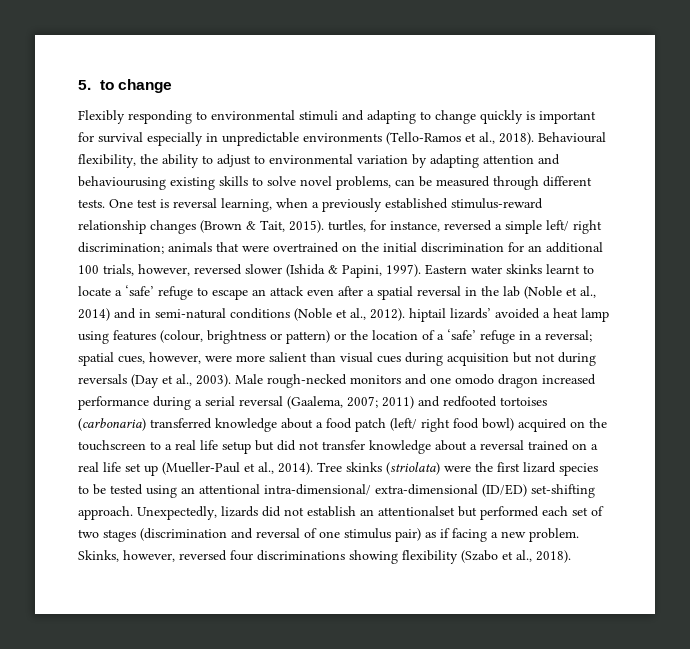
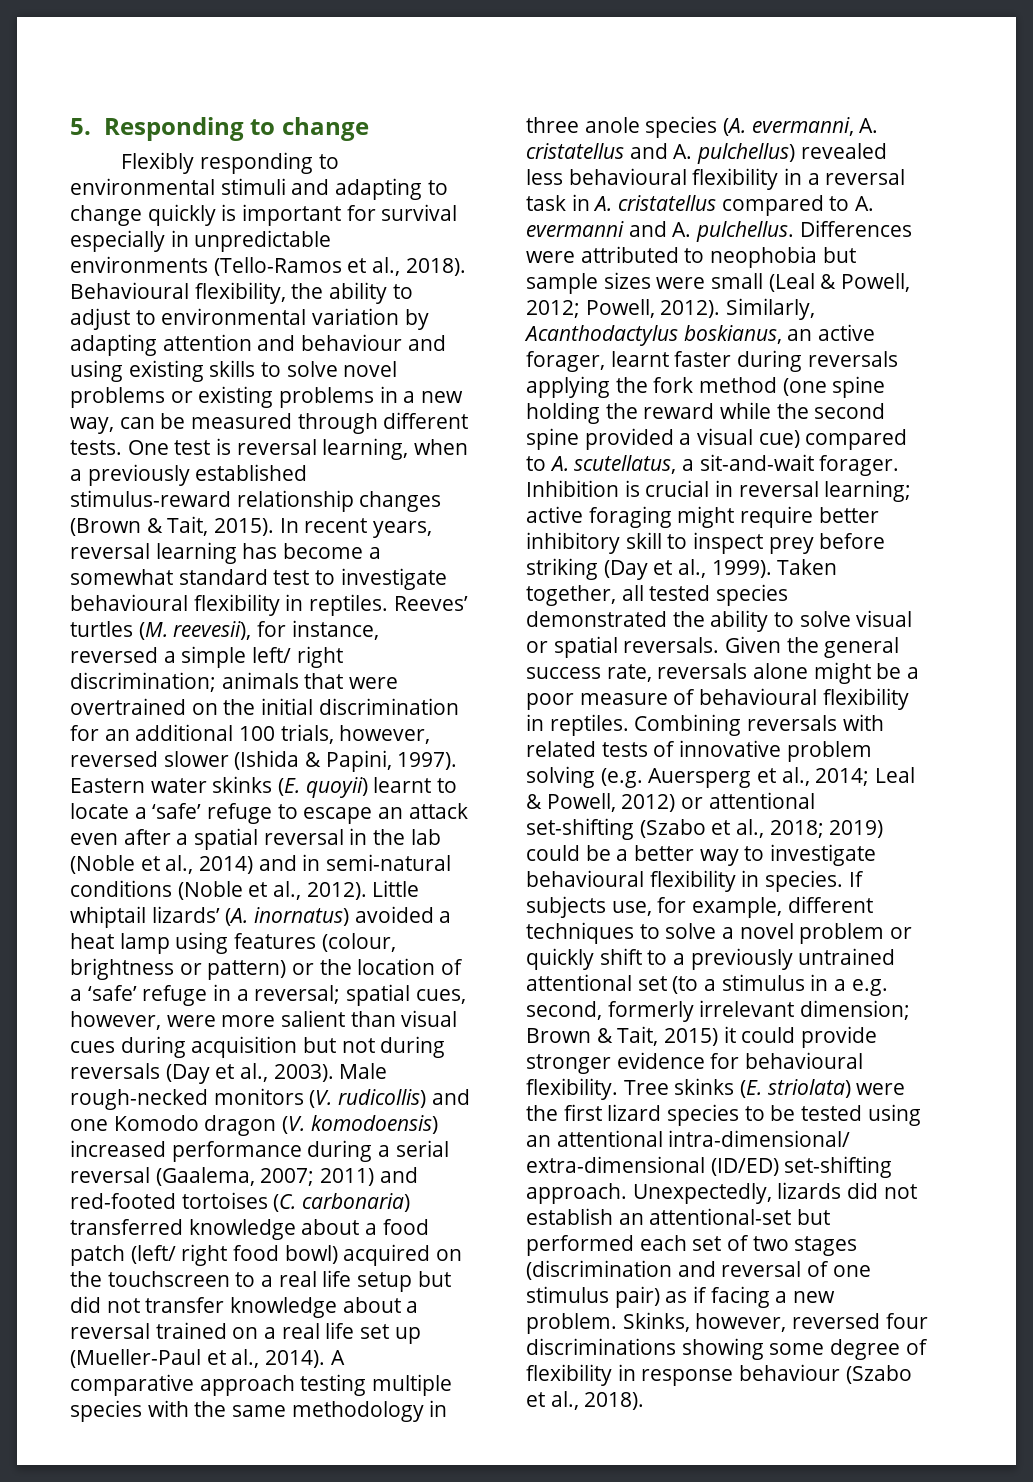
(91, 85) none -> [104,117,245,141] Responding
[78,176,166,190] behaviourusing -> [301,334,446,351] [70,360,123,382] behaviour and using
[336,176,391,190] problems, -> [70,386,464,408] [70,417,114,434] problems or existing problems in a new way,
[328,220,366,232] turtles, -> [279,518,433,538] [70,542,381,564] [70,568,447,590] [70,594,468,616] [70,621,252,640] In recent years, reversal learning has become a somewhat standard test to investigate behavioural flexibility in reptiles. Reeves’ turtles (M. reevesii),
(542, 269) none -> [278,777,368,798] (E. quoyii)
[409,308,491,322] hiptail lizards’ -> [372,880,420,897] [70,906,350,928] Little whiptail lizards’ (A. inornatus)
[405,374,538,388] and one omodo dragon -> [309,1089,470,1108] [70,1115,438,1136] (V. rudicollis) and one Komodo dragon (V. komodoensis)
[443,396,547,407] [78,418,146,431] redfooted tortoises (carbonaria) -> [70,1192,411,1212] red-footed tortoises (C. carbonaria)
[317,462,440,475] Tree skinks (striolata) -> [330,1350,345,1365] [70,1374,453,1396] [70,1400,448,1422] [526,116,879,138] [526,143,887,164] [526,168,906,190] [526,194,875,216] [526,220,912,242] [526,246,856,268] [526,272,911,294] [526,298,816,320] [524,324,876,346] [526,350,898,372] [526,376,886,398] [526,402,886,424] [526,428,908,450] [526,454,900,476] [526,480,912,502] [526,506,879,528] [526,532,886,554] [526,558,838,580] [526,584,789,606] [526,610,913,632] [526,636,900,658] [526,662,920,684] [526,688,909,710] [526,714,884,736] [526,740,872,762] [526,766,916,788] [526,792,815,812] [526,818,884,840] [526,844,877,866] [526,870,864,892] [526,896,873,918] [526,922,913,944] [526,948,896,970] [526,974,888,996] [526,1000,911,1022] [526,1026,878,1048] [526,1052,864,1074] [526,1078,851,1100] A comparative approach testing multiple species with the same methodology in three anole species (A. evermanni, A. cristatellus and A. pulchellus) revealed less behavioural flexibility in a reversal task in A. cristatellus compared to A. evermanni and A. pulchellus. Differences were attributed to neophobia but sample sizes were small (Leal & Powell, 2012; Powell, 2012). Similarly, Acanthodactylus boskianus, an active forager, learnt faster during reversals applying the fork method (one spine holding the reward while the second spine provided a visual cue) compared to A. scutellatus, a sit-and-wait forager. Inhibition is crucial in reversal learning; active foraging might require better inhibitory skill to inspect prey before striking (Day et al., 1999). Taken together, all tested species demonstrated the ability to solve visual or spatial reversals. Given the general success rate, reversals alone might be a poor measure of behavioural flexibility in reptiles. Combining reversals with related tests of innovative problem solving (e.g. Auersperg et al., 2014; Leal & Powell, 2012) or attentional set-shifting (Szabo et al., 2018; 2019) could be a better way to investigate behavioural flexibility in species. If subjects use, for example, different techniques to solve a novel problem or quickly shift to a previously untrained attentional set (to a stimulus in a e.g. second, formerly irrelevant dimension; Brown & Tait, 2015) it could provide stronger evidence for behavioural flexibility. Tree skinks (E. striolata)
[378,506,455,516] attentionalset -> [649,1208,792,1225] attentional-set
[402,550,458,564] flexibility -> [769,1339,928,1360] [526,1364,841,1386] some degree of flexibility in response behaviour

